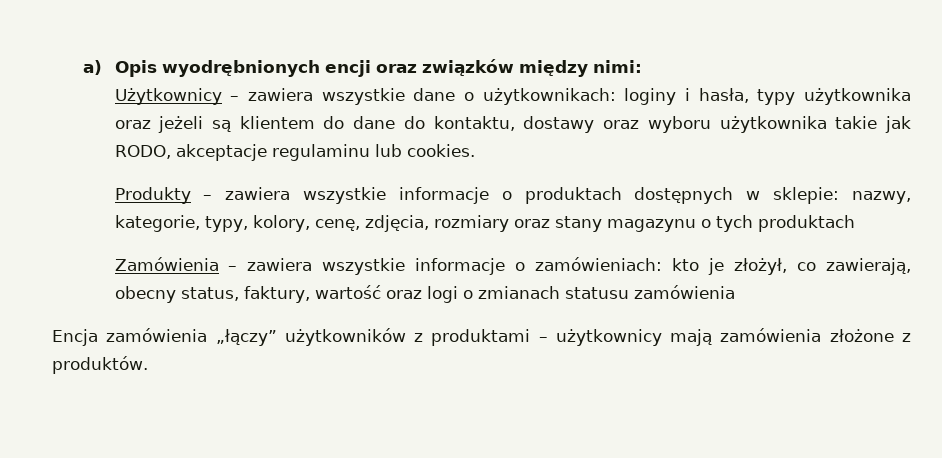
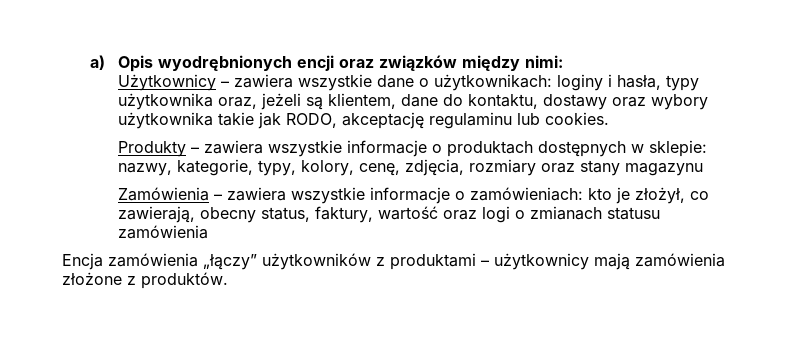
[114,120,151,129] oraz -> [218,97,258,109] oraz,
[239,116,345,129] klientem do -> [328,93,397,109] klientem,
[647,116,711,133] wyboru -> [651,94,709,110] wybory
[175,144,267,161] akceptacje -> [342,112,425,129] akceptację
[700,215,855,232] o tych produktach -> (704, 169) none

